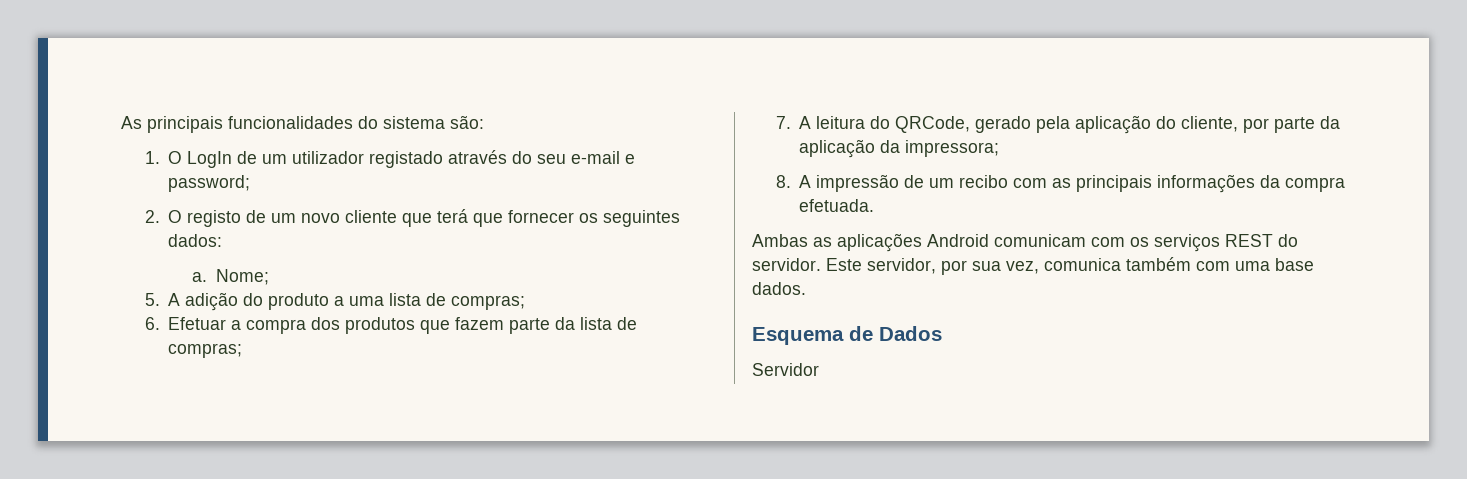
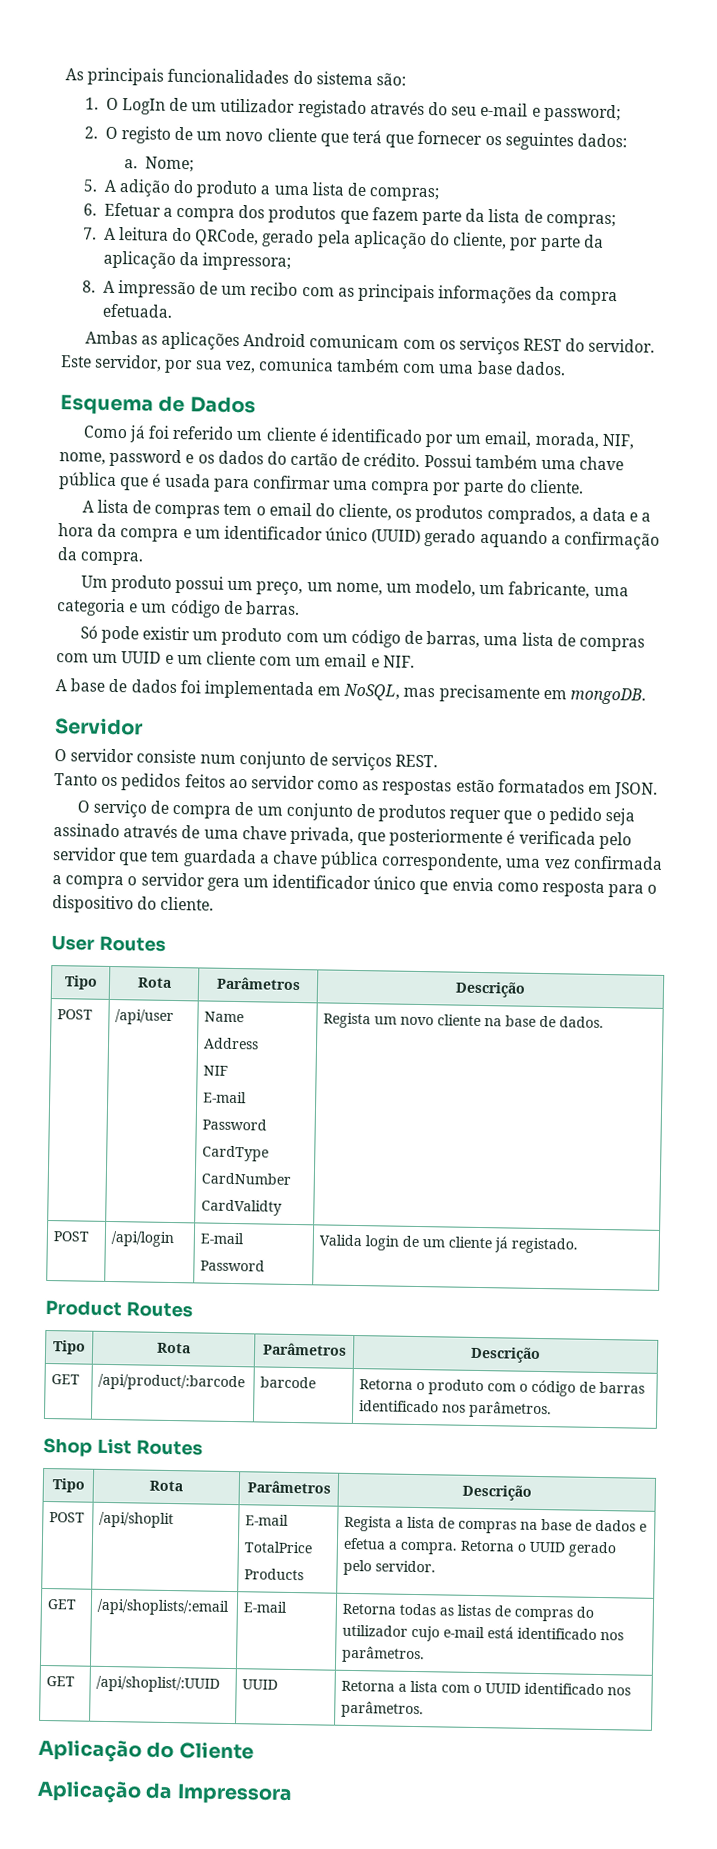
[752,363,819,376] Servidor -> [82,425,634,450] [59,448,625,471] [59,472,585,497] [81,499,652,525] [58,523,661,550] [57,547,145,566] [80,574,629,599] [56,598,300,618] [79,625,645,652] [56,651,415,668] [55,678,647,705] [55,718,143,736] [54,748,439,771] [54,773,659,799] [76,799,635,826] [53,823,632,850] [53,847,663,872] [52,872,658,898] [52,895,215,914] [51,935,166,952] [63,975,98,990] [136,977,172,988] [215,976,301,991] [454,981,526,998] [57,1009,94,1020] [115,1009,175,1026] [204,1011,245,1023] [203,1037,260,1050] [203,1065,229,1076] [203,1091,248,1104] [202,1118,268,1131] [202,1145,270,1162] [201,1172,292,1185] [201,1199,283,1216] [323,1012,605,1029] [53,1231,90,1242] [111,1231,175,1248] [200,1232,245,1245] [200,1259,266,1272] [319,1234,579,1254] [45,1299,193,1318] [52,1340,86,1355] [157,1342,191,1354] [262,1342,347,1356] [469,1346,541,1364] [51,1374,81,1385] [98,1373,246,1392] [260,1376,317,1389] [359,1379,646,1397] [359,1400,553,1419] [43,1437,203,1457] [51,1478,85,1493] [149,1480,183,1492] [246,1480,331,1494] [461,1484,532,1501] [49,1512,86,1523] [99,1511,175,1529] [245,1514,290,1526] [244,1541,313,1554] [244,1568,305,1581] [344,1515,648,1534] [343,1537,618,1558] [343,1559,437,1576] [47,1599,78,1610] [97,1598,231,1617] [243,1601,288,1613] [342,1603,595,1622] [342,1624,625,1642] [342,1645,426,1664] [46,1676,76,1687] [96,1675,221,1693] [242,1679,279,1690] [341,1680,632,1696] [341,1700,425,1719] [38,1738,254,1763] [37,1779,293,1805] Como já foi referido um cliente é identificado por um email, morada, NIF, nome, password e os dados do cartão de crédito. Possui também uma chave pública que é usada para confirmar uma compra por parte do cliente. // A lista de compras tem o email do cliente, os produtos comprados, a data e a hora da compra e um identificador único (UUID) gerado aquando a confirmação da compra. // Um produto possui um preço, um nome, um modelo, um fabricante, uma categoria e um código de barras. // Só pode existir um produto com um código de barras, uma lista de compras com um UUID e um cliente com um email e NIF. // A base de dados foi implementada em NoSQL, mas precisamente em mongoDB. // Servidor // O servidor consiste num conjunto de serviços REST. // Tanto os pedidos feitos ao servidor como as respostas estão formatados em JSON. // O serviço de compra de um conjunto de produtos requer que o pedido seja assinado através de uma chave privada, que posteriormente é verificada pelo servidor que tem guardada a chave pública correspondente, uma vez confirmada a compra o servidor gera um identificador único que envia como resposta para o dispositivo do cliente. // User Routes // Tipo | Rota | Parâmetros | Descrição // POST | /api/user | Name // Address // NIF // E-mail // Password // CardType // CardNumber // CardValidty | Regista um novo cliente na base de dados. // POST | /api/login | E-mail // Password | Valida login de um cliente já registado. // Product Routes // Tipo | Rota | Parâmetros | Descrição // GET | /api/product/:barcode | barcode | Retorna o produto com o código de barras identificado nos parâmetros. // Shop List Routes // Tipo | Rota | Parâmetros | Descrição // POST | /api/shoplit | E-mail // TotalPrice // Products | Regista a lista de compras na base de dados e efetua a compra. Retorna o UUID gerado pelo servidor. // GET | /api/shoplists/:email | E-mail | Retorna todas as listas de compras do utilizador cujo e-mail está identificado nos parâmetros. // GET | /api/shoplist/:UUID | UUID | Retorna a lista com o UUID identificado nos parâmetros. // Aplicação do Cliente // Aplicação da Impressora

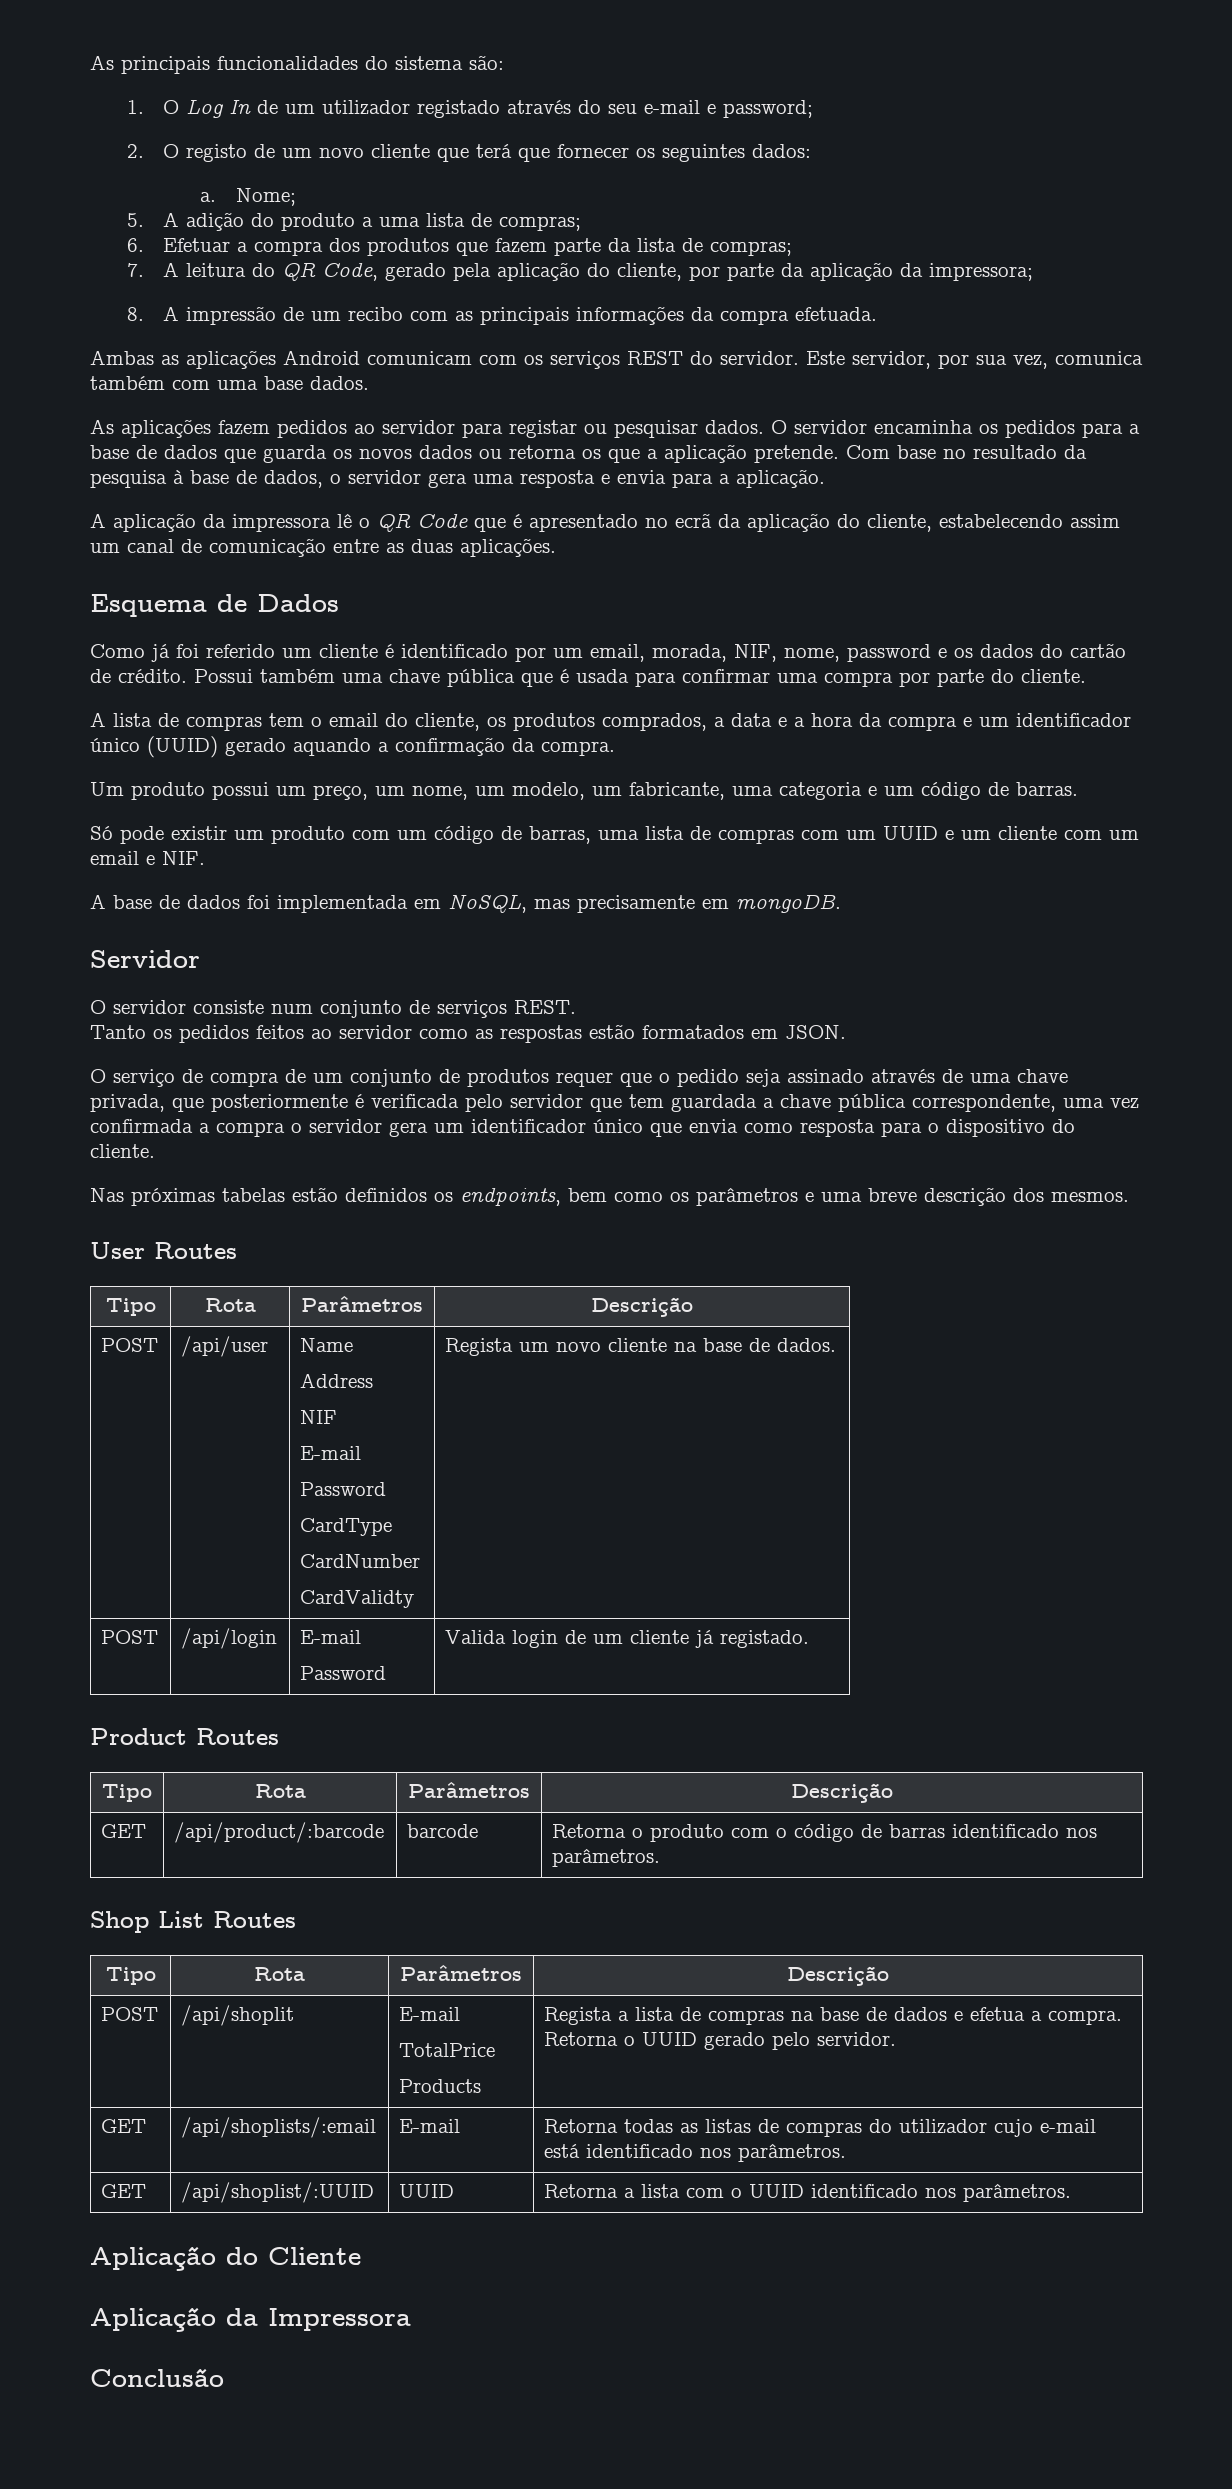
[121,98,166,115] LogIn -> [186,99,252,118] Log In
[195,228,260,247] QRCode, -> [282,262,379,281] QR Code,
(566, 368) none -> [90,419,1140,438] [90,444,1087,463] [90,469,825,488] [90,513,1120,532] [90,538,556,557] // As aplicações fazem pedidos ao servidor para registar ou pesquisar dados. O servidor encaminha os pedidos para a base de dados que guarda os novos dados ou retorna os que a aplicação pretende. Com base no resultado da pesquisa à base de dados, o servidor gera uma resposta e envia para a aplicação. // A aplicação da impressora lê o QR Code que é apresentado no ecrã da aplicação do cliente, estabelecendo assim um canal de comunicação entre as duas aplicações.
(215, 903) none -> [90,1187,1129,1206] // Nas próximas tabelas estão definidos os endpoints, bem como os parâmetros e uma breve descrição dos mesmos.
(293, 1794) none -> [90,2368,224,2387] // Conclusão

